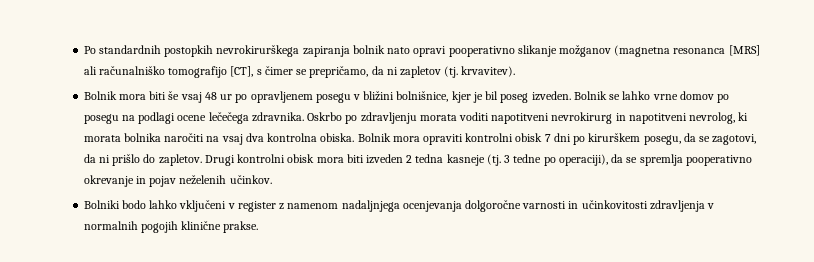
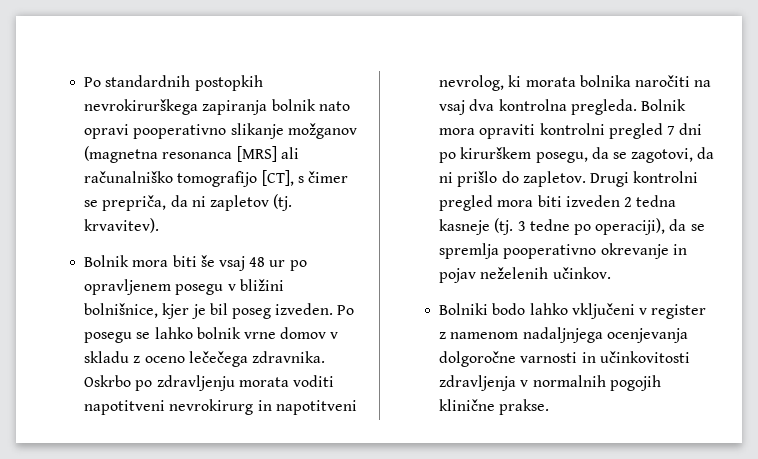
[309,66,369,78] prepričamo, -> [102,195,167,211] prepriča,
[573,91,607,100] Bolnik -> [337,305,355,315] [84,332,133,343] Po posegu
(651, 95) none -> [196,327,241,339] bolnik
[717,94,730,103] [83,112,207,124] po posegu na podlagi ocene -> [330,332,339,339] [84,351,185,363] v skladu z oceno
[320,133,355,142] obiska. -> [570,99,637,115] pregleda.
[515,133,543,142] obisk -> [608,123,663,139] pregled
[287,154,315,163] obisk -> [439,195,494,211] pregled

